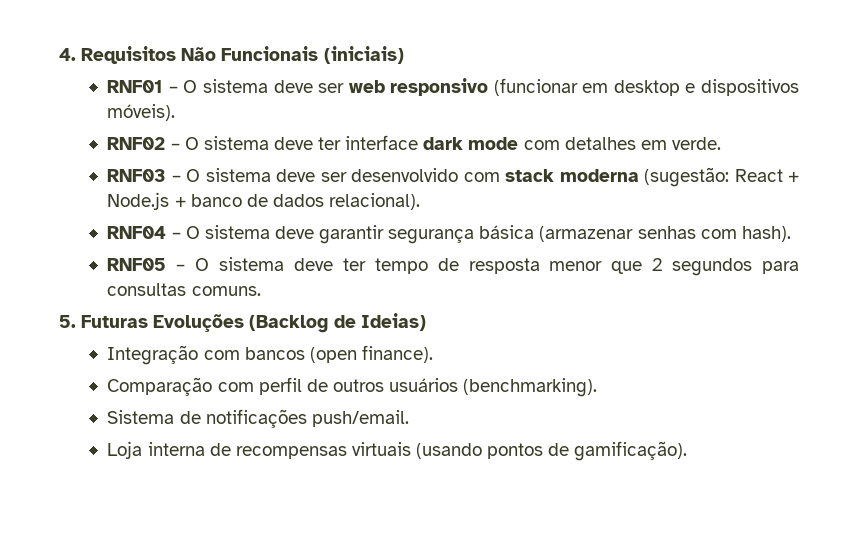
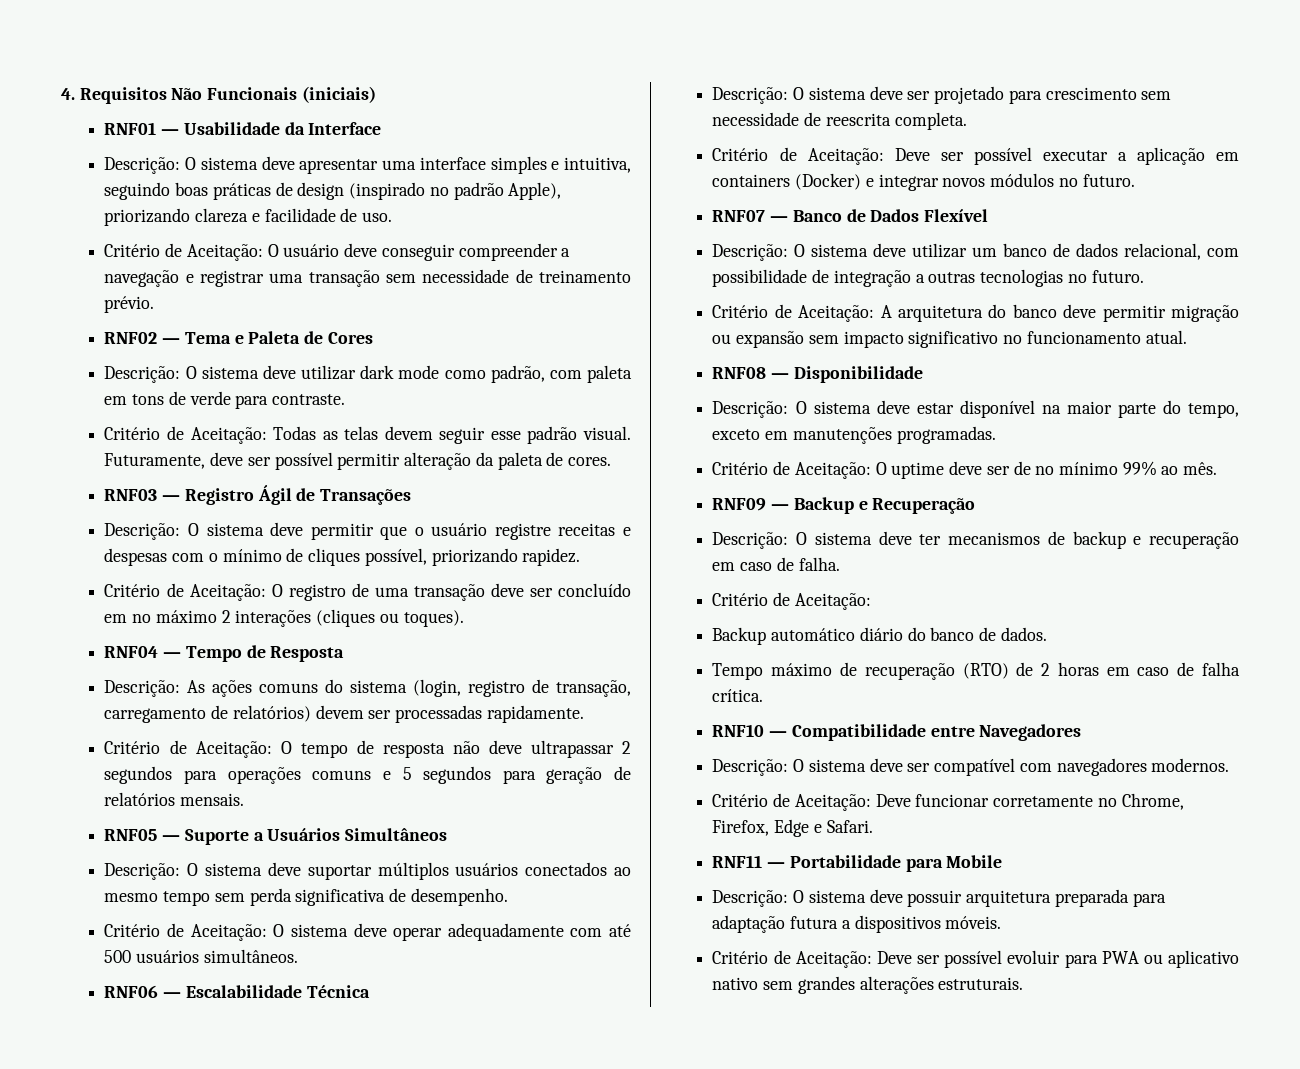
[168,78,799,96] [107,104,176,121] [107,135,721,150] [107,167,800,187] [107,192,421,210] [107,225,791,244] [107,257,800,276] [107,283,261,296] [59,313,426,333] [107,345,433,365] [107,377,598,397] [107,409,409,428] [107,441,688,461] – O sistema deve ser web responsivo (funcionar em desktop e dispositivos móveis). // RNF02 – O sistema deve ter interface dark mode com detalhes em verde. // RNF03 – O sistema deve ser desenvolvido com stack moderna (sugestão: React + Node.js + banco de dados relacional). // RNF04 – O sistema deve garantir segurança básica (armazenar senhas com hash). // RNF05 – O sistema deve ter tempo de resposta menor que 2 segundos para consultas comuns. // 5. Futuras Evoluções (Backlog de Ideias) // Integração com bancos (open finance). // Comparação com perfil de outros usuários (benchmarking). // Sistema de notificações push/email. // Loja interna de recompensas virtuais (usando pontos de gamificação). -> [161,122,382,135] [104,156,631,174] [104,182,562,200] [104,208,393,226] [104,243,571,261] [104,269,632,287] [104,296,155,313] [104,331,373,344] [104,365,632,383] [104,391,346,409] [104,426,631,444] [104,452,611,470] [104,485,412,505] [104,522,632,540] [104,548,581,566] [104,583,632,601] [104,609,464,627] [104,645,345,662] [104,679,631,697] [104,705,584,723] [104,740,632,758] [104,766,632,784] [104,792,245,806] [104,828,448,845] [104,862,631,880] [104,888,508,906] [104,923,632,941] [104,949,298,963] [104,985,370,998] [712,86,1172,104] [712,112,967,130] [712,147,1239,165] [712,173,1135,191] [712,209,989,222] [712,243,1239,261] [712,269,1144,287] [712,304,1239,322] [712,330,1187,348] [712,366,923,383] [712,400,1239,418] [712,426,996,444] [712,461,1218,479] [712,497,976,514] [712,531,1239,549] [712,557,840,571] [712,592,871,610] [712,627,1047,645] [712,662,1240,680] [712,689,764,702] [712,724,1082,741] [712,758,1230,776] [712,793,1184,811] [712,819,873,837] [712,855,1003,872] [712,889,1166,907] [712,915,1002,933] [712,950,1239,968] [712,976,1024,994] — Usabilidade da Interface // Descrição: O sistema deve apresentar uma interface simples e intuitiva, seguindo boas práticas de design (inspirado no padrão Apple), priorizando clareza e facilidade de uso. // Critério de Aceitação: O usuário deve conseguir compreender a navegação e registrar uma transação sem necessidade de treinamento prévio. // RNF02 — Tema e Paleta de Cores // Descrição: O sistema deve utilizar dark mode como padrão, com paleta em tons de verde para contraste. // Critério de Aceitação: Todas as telas devem seguir esse padrão visual. Futuramente, deve ser possível permitir alteração da paleta de cores. // RNF03 — Registro Ágil de Transações // Descrição: O sistema deve permitir que o usuário registre receitas e despesas com o mínimo de cliques possível, priorizando rapidez. // Critério de Aceitação: O registro de uma transação deve ser concluído em no máximo 2 interações (cliques ou toques). // RNF04 — Tempo de Resposta // Descrição: As ações comuns do sistema (login, registro de transação, carregamento de relatórios) devem ser processadas rapidamente. // Critério de Aceitação: O tempo de resposta não deve ultrapassar 2 segundos para operações comuns e 5 segundos para geração de relatórios mensais. // RNF05 — Suporte a Usuários Simultâneos // Descrição: O sistema deve suportar múltiplos usuários conectados ao mesmo tempo sem perda significativa de desempenho. // Critério de Aceitação: O sistema deve operar adequadamente com até 500 usuários simultâneos. // RNF06 — Escalabilidade Técnica // Descrição: O sistema deve ser projetado para crescimento sem necessidade de reescrita completa. // Critério de Aceitação: Deve ser possível executar a aplicação em containers (Docker) e integrar novos módulos no futuro. // RNF07 — Banco de Dados Flexível // Descrição: O sistema deve utilizar um banco de dados relacional, com possibilidade de integração a outras tecnologias no futuro. // Critério de Aceitação: A arquitetura do banco deve permitir migração ou expansão sem impacto significativo no funcionamento atual. // RNF08 — Disponibilidade // Descrição: O sistema deve estar disponível na maior parte do tempo, exceto em manutenções programadas. // Critério de Aceitação: O uptime deve ser de no mínimo 99% ao mês. // RNF09 — Backup e Recuperação // Descrição: O sistema deve ter mecanismos de backup e recuperação em caso de falha. // Critério de Aceitação: // Backup automático diário do banco de dados. // Tempo máximo de recuperação (RTO) de 2 horas em caso de falha crítica. // RNF10 — Compatibilidade entre Navegadores // Descrição: O sistema deve ser compatível com navegadores modernos. // Critério de Aceitação: Deve funcionar corretamente no Chrome, Firefox, Edge e Safari. // RNF11 — Portabilidade para Mobile // Descrição: O sistema deve possuir arquitetura preparada para adaptação futura a dispositivos móveis. // Critério de Aceitação: Deve ser possível evoluir para PWA ou aplicativo nativo sem grandes alterações estruturais.

